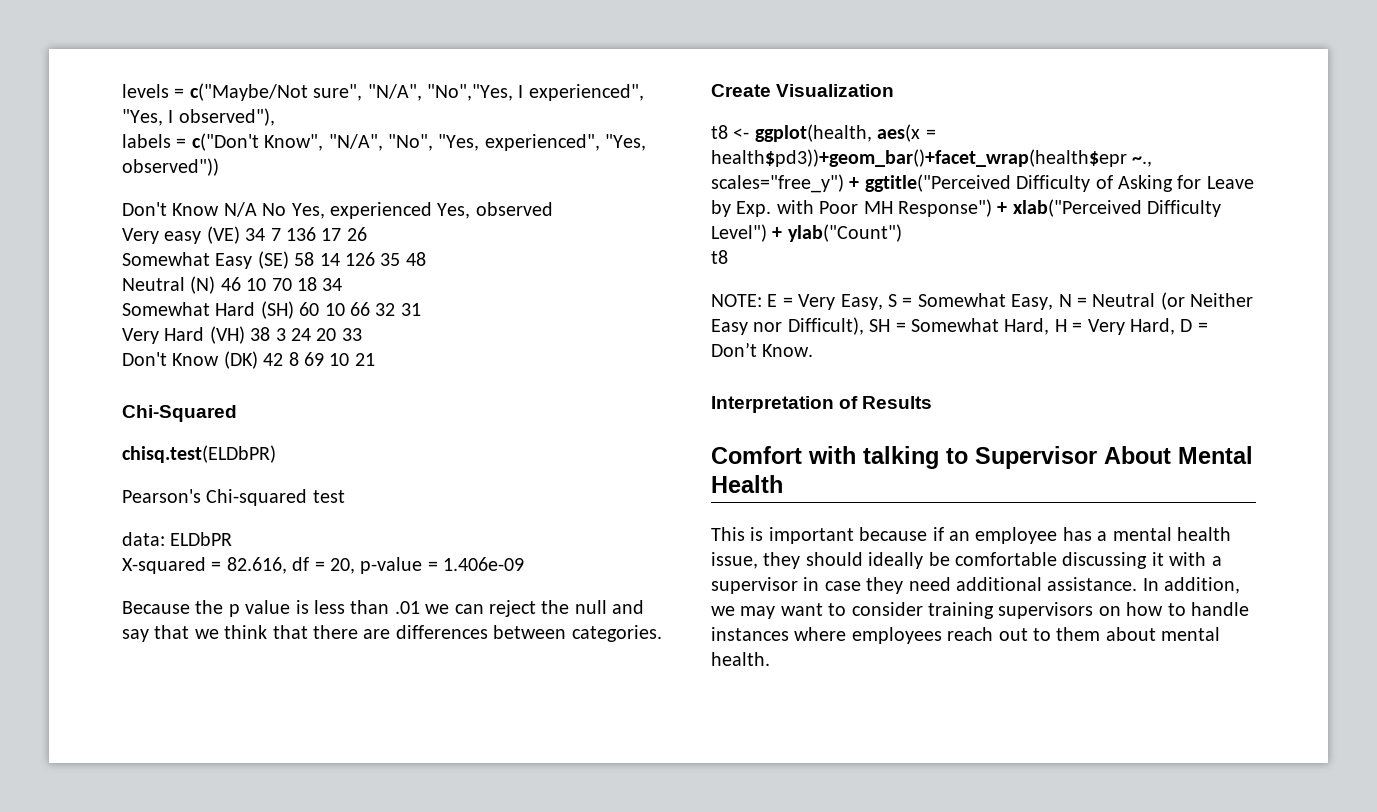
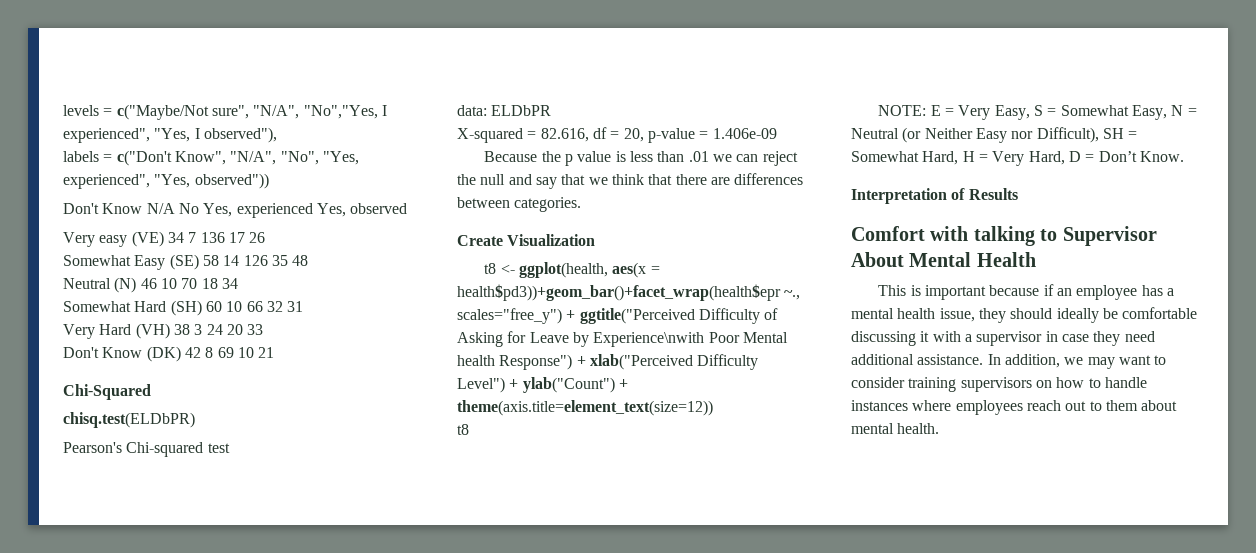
[736,200,893,217] Exp. with Poor MH -> [593,332,788,347] [457,355,495,366] Experience\nwith Poor Mental health
(902, 233) none -> [618,379,628,389] [457,400,713,416] + theme(axis.title=element_text(size=12))

